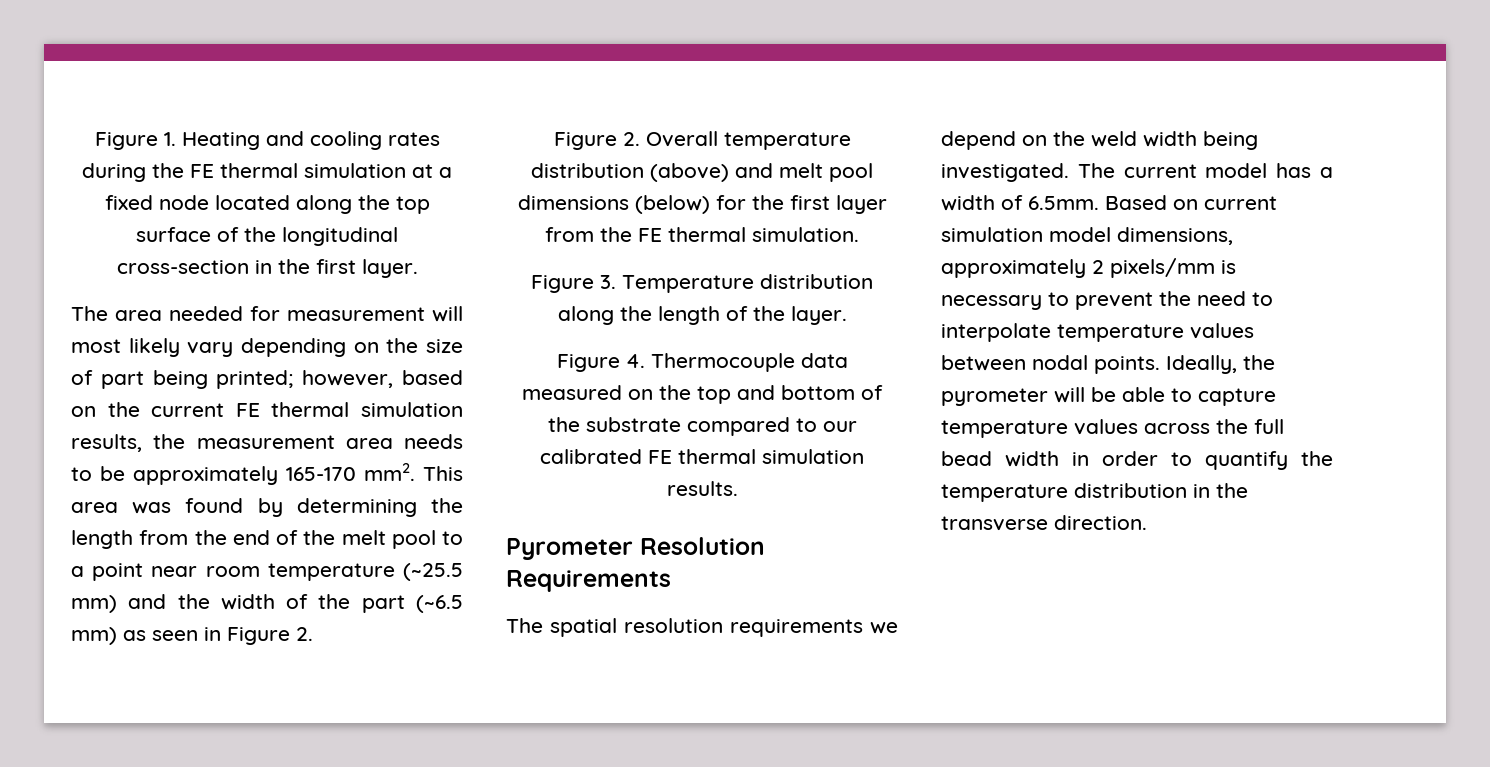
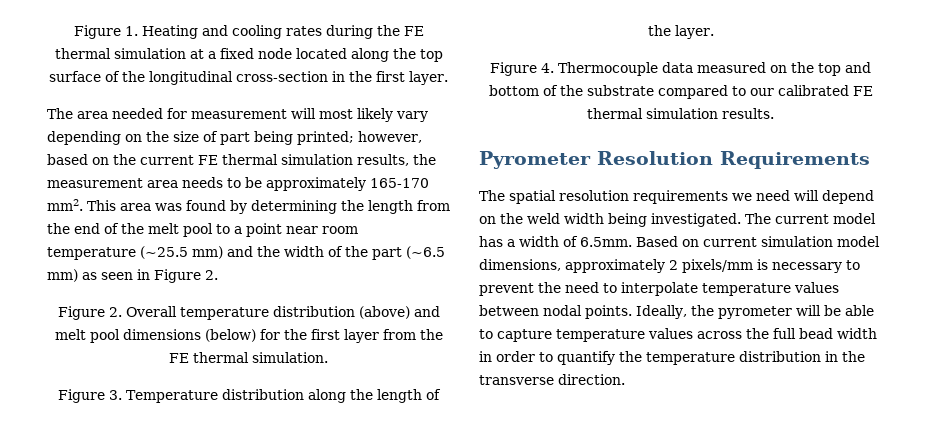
(898, 628) none -> [756,190,819,201] need will

